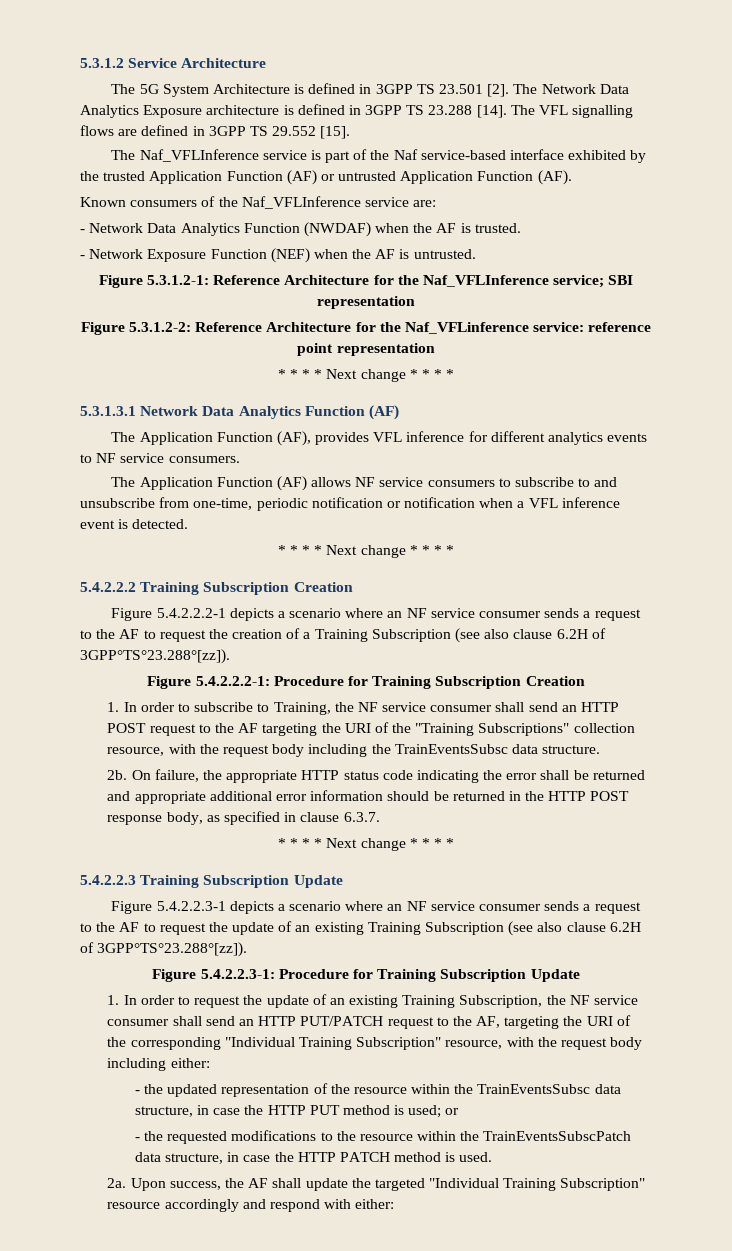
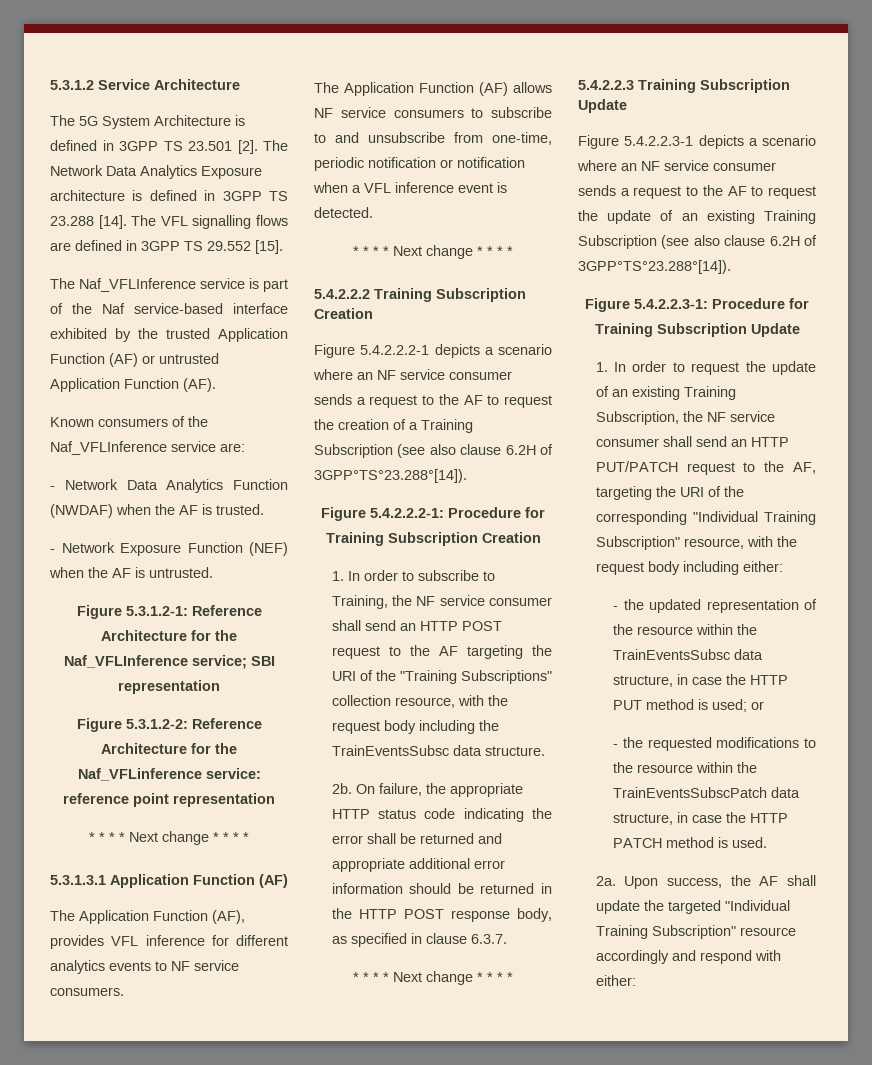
[140,406,301,419] Network Data Analytics -> [110,874,189,888] Application
[80,649,230,664] 3GPP°TS°23.288°[zz]). -> [314,469,467,483] 3GPP°TS°23.288°[14]).
[97,942,248,957] 3GPP°TS°23.288°[zz]). -> [578,260,731,274] 3GPP°TS°23.288°[14]).

